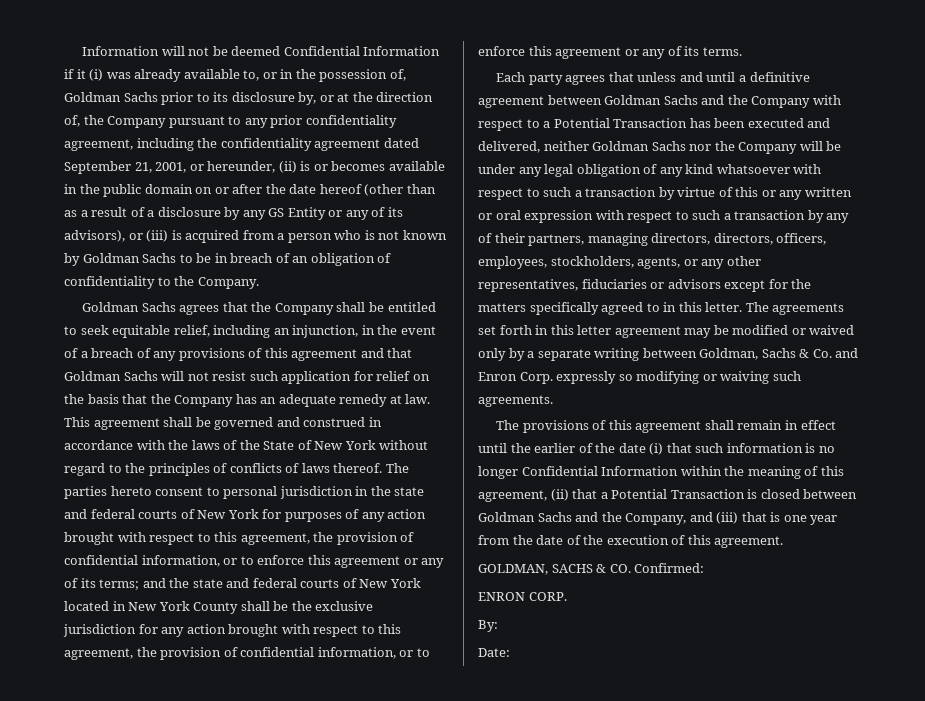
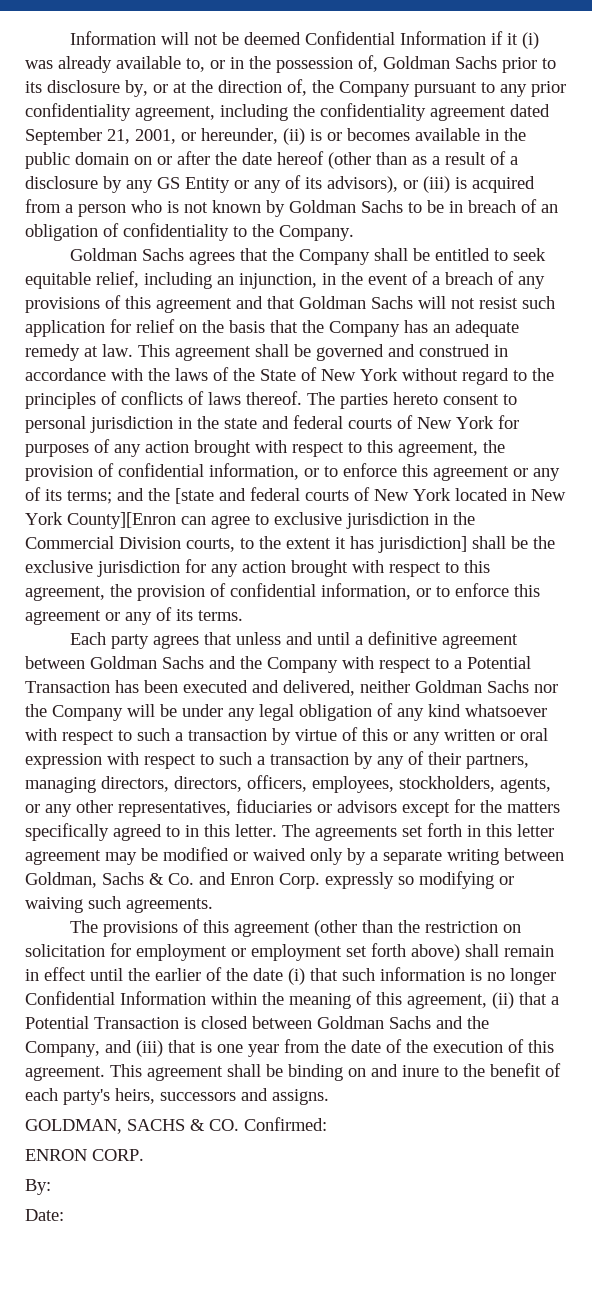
[192,579,223,588] state -> [175,488,214,504] [state
[193,602,239,614] County -> [67,512,475,529] [25,536,467,553] County][Enron can agree to exclusive jurisdiction in the Commercial Division courts, to the extent it has jurisdiction]
(702, 427) none -> [314,920,522,937] [25,943,460,961] (other than the restriction on solicitation for employment or employment set forth above)
(784, 542) none -> [110,1063,561,1081] [25,1088,329,1105] This agreement shall be binding on and inure to the benefit of each party's heirs, successors and assigns.

